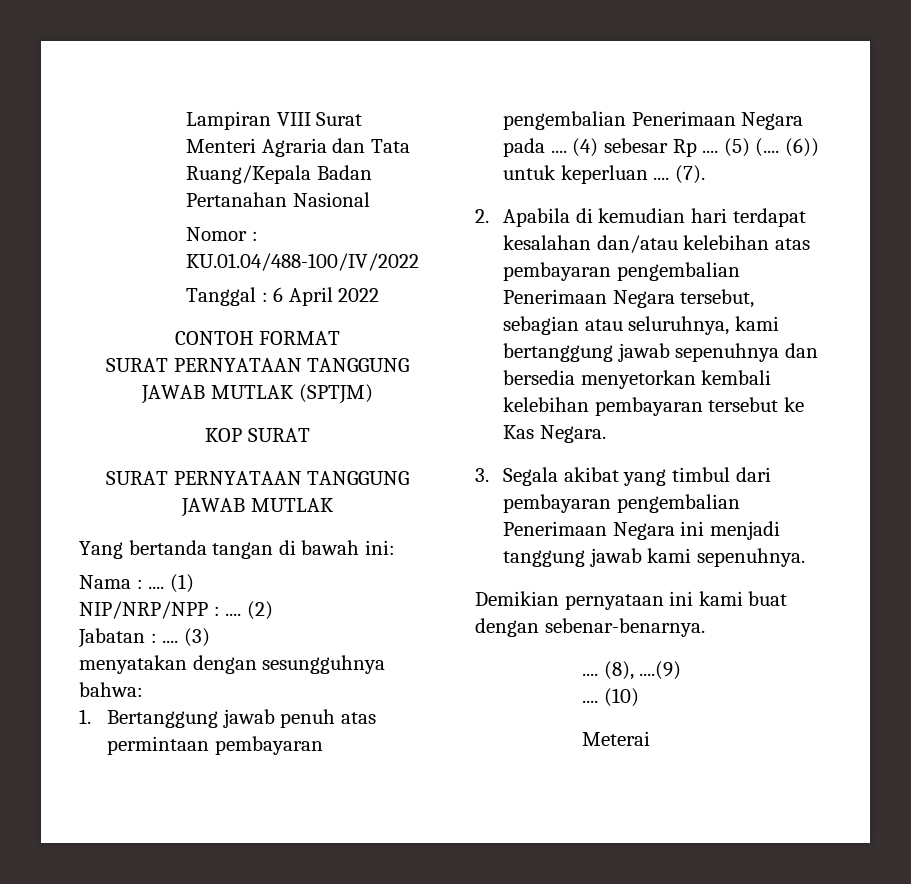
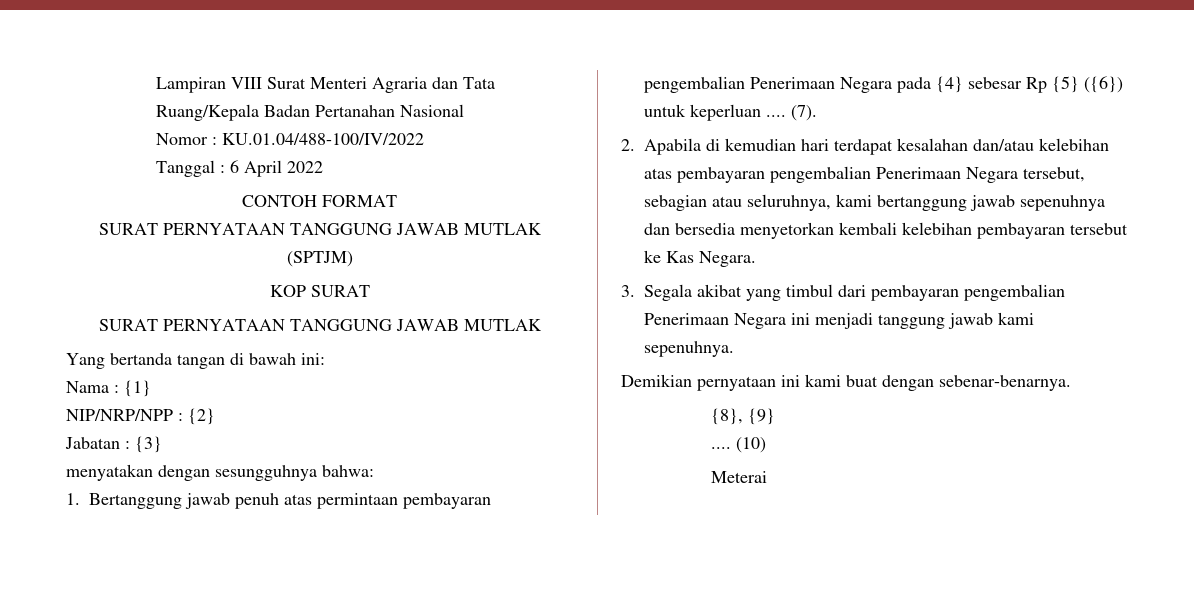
[148,574,194,593] .... (1) -> [124,380,151,397] {1}
[225,601,273,620] .... (2) -> [188,408,215,425] {2}
[162,628,210,647] .... (3) -> [135,436,162,453] {3}
[550,138,819,157] .... (4) sebesar Rp .... (5) (.... (6)) -> [936,76,1123,93] {4} sebesar Rp {5} ({6})
[582,661,682,680] .... (8), ....(9) -> [710,408,775,425] {8}, {9}

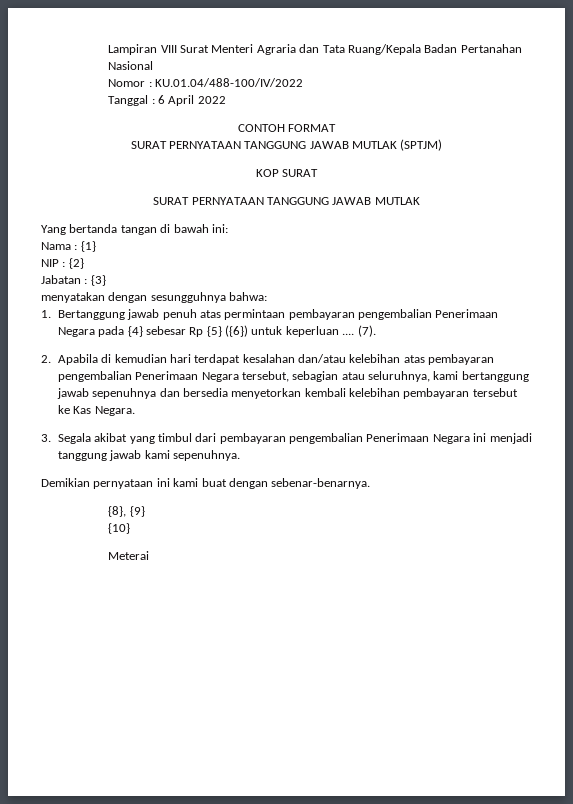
[66,409,173,421] NIP/NRP/NPP -> [41,259,59,267] NIP
[710,437,766,453] .... (10) -> [108,523,131,534] {10}

